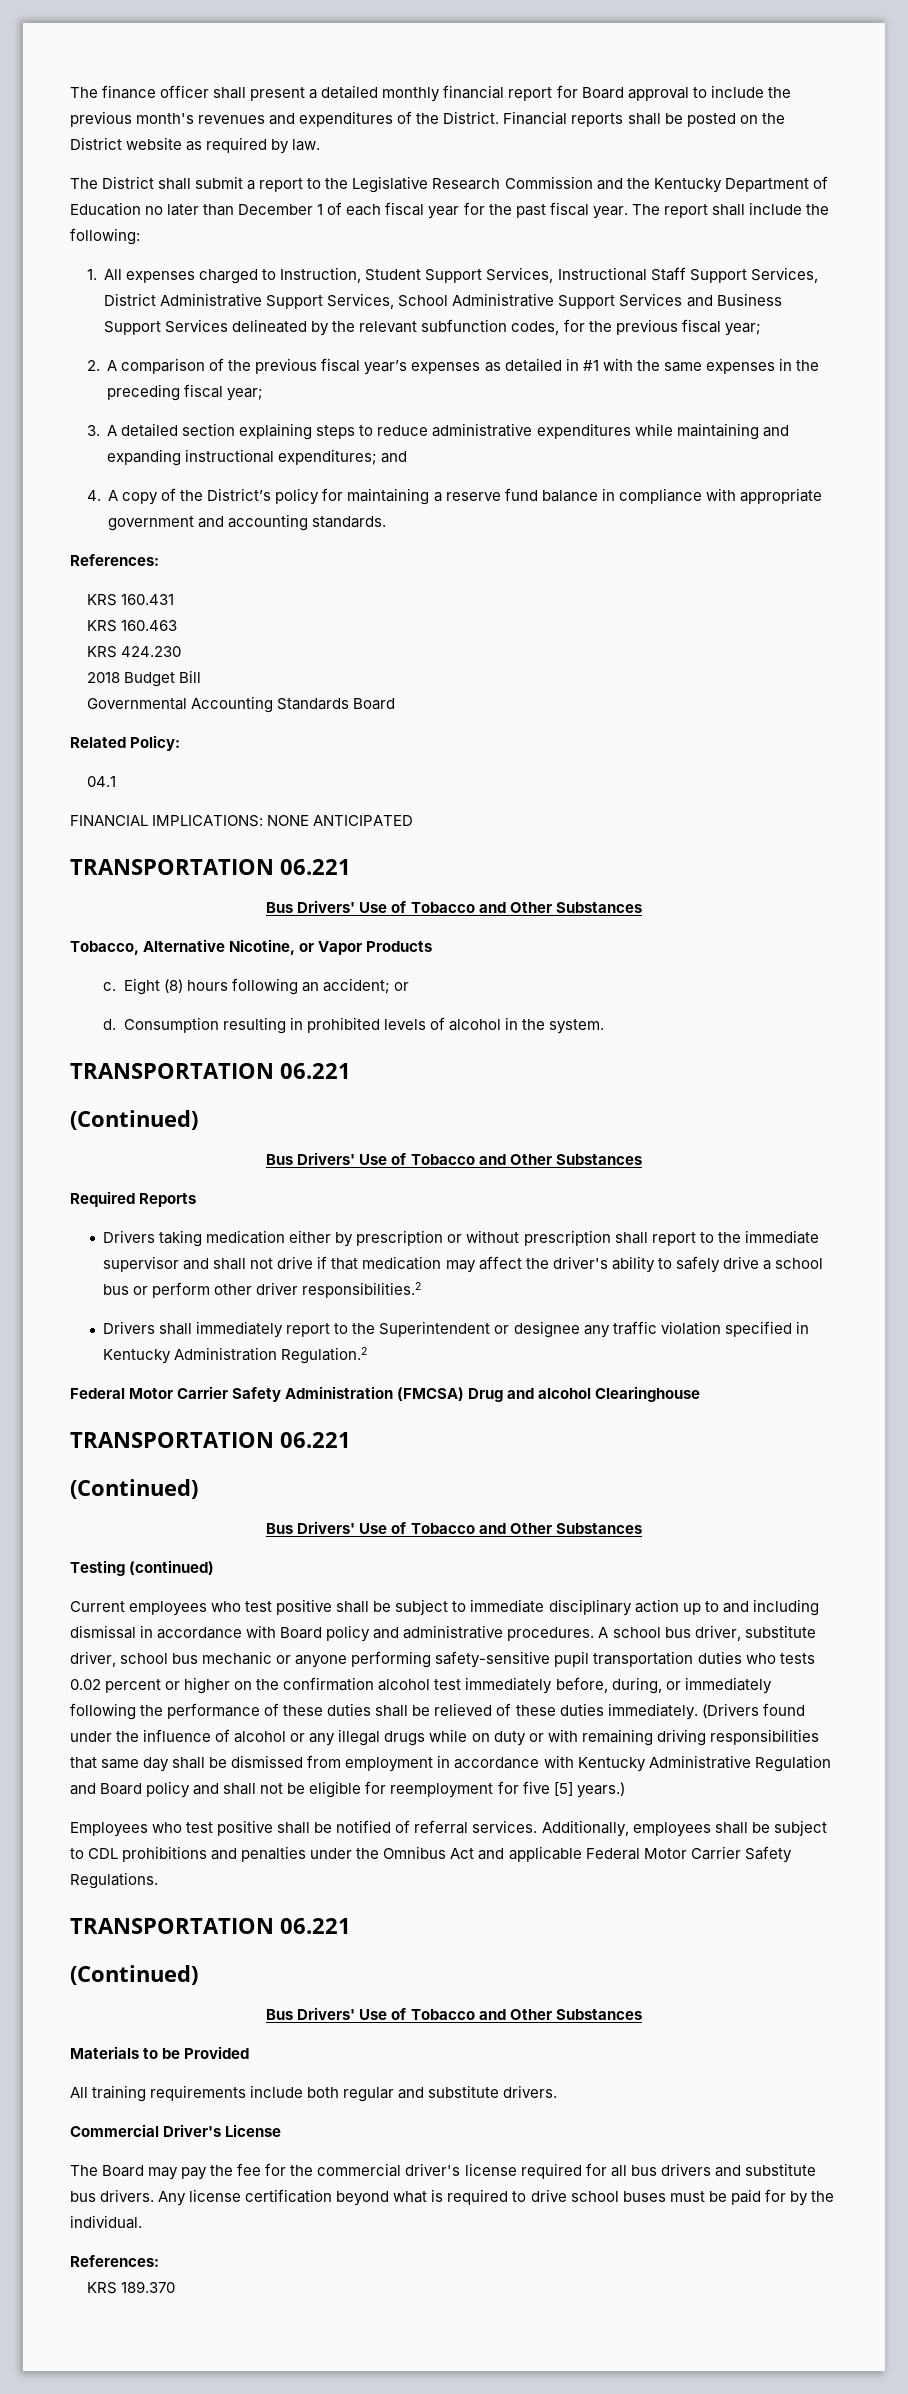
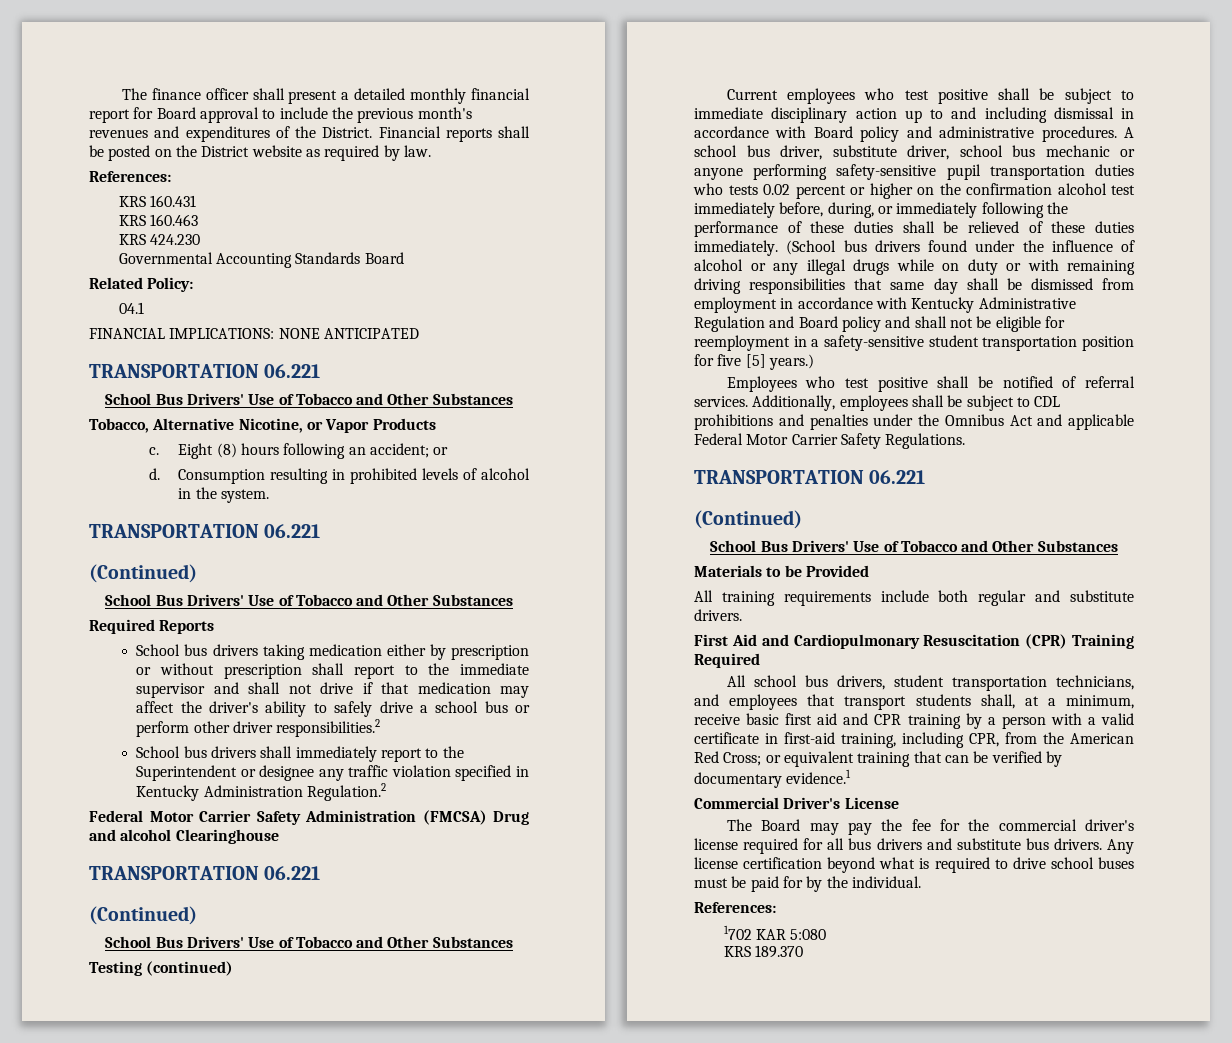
[70,176,828,193] [70,202,829,219] [70,228,140,245] [86,267,818,284] [104,293,782,309] [104,319,761,336] [86,358,819,375] [107,384,264,401] [86,423,789,440] [107,449,408,466] [86,488,822,505] [108,514,387,531] // The District shall submit a report to the Legislative Research Commission and the Kentucky Department of Education no later than December 1 of each fiscal year for the past fiscal year. The report shall include the following: // 1. All expenses charged to Instruction, Student Support Services, Instructional Staff Support Services, District Administrative Support Services, School Administrative Support Services and Business Support Services delineated by the relevant subfunction codes, for the previous fiscal year; // 2. A comparison of the previous fiscal year’s expenses as detailed in #1 with the same expenses in the preceding fiscal year; // 3. A detailed section explaining steps to reduce administrative expenditures while maintaining and expanding instructional expenditures; and // 4. A copy of the District’s policy for maintaining a reserve fund balance in compliance with appropriate government and accounting standards. -> (431, 151) none
[86,670,201,687] // 2018 Budget Bill -> (201, 239) none
(351, 867) none -> [105,393,152,405] School
(198, 1120) none -> [105,594,152,606] School
[103,1230,156,1243] Drivers -> [136,644,258,656] School bus drivers
[103,1321,156,1334] Drivers -> [136,746,257,758] School bus drivers
(198, 1489) none -> [105,936,152,948] School
[701,1703,759,1718] (Drivers -> [786,240,920,255] (School bus drivers
(494, 1790) none -> [793,335,1134,351] in a safety-sensitive student transportation position
(198, 1975) none -> [710,540,757,552] School
(558, 2091) none -> [694,634,1134,649] [694,653,760,668] [726,675,1134,691] [694,694,1134,710] [694,713,1134,729] [694,732,1134,748] [694,751,1062,767] [694,769,852,788] // First Aid and Cardiopulmonary Resuscitation (CPR) Training Required // All school bus drivers, student transportation technicians, and employees that transport students shall, at a minimum, receive basic first aid and CPR training by a person with a valid certificate in first-aid training, including CPR, from the American Red Cross; or equivalent training that can be verified by documentary evidence.1
(159, 2261) none -> [723,925,827,940] // 1702 KAR 5:080

